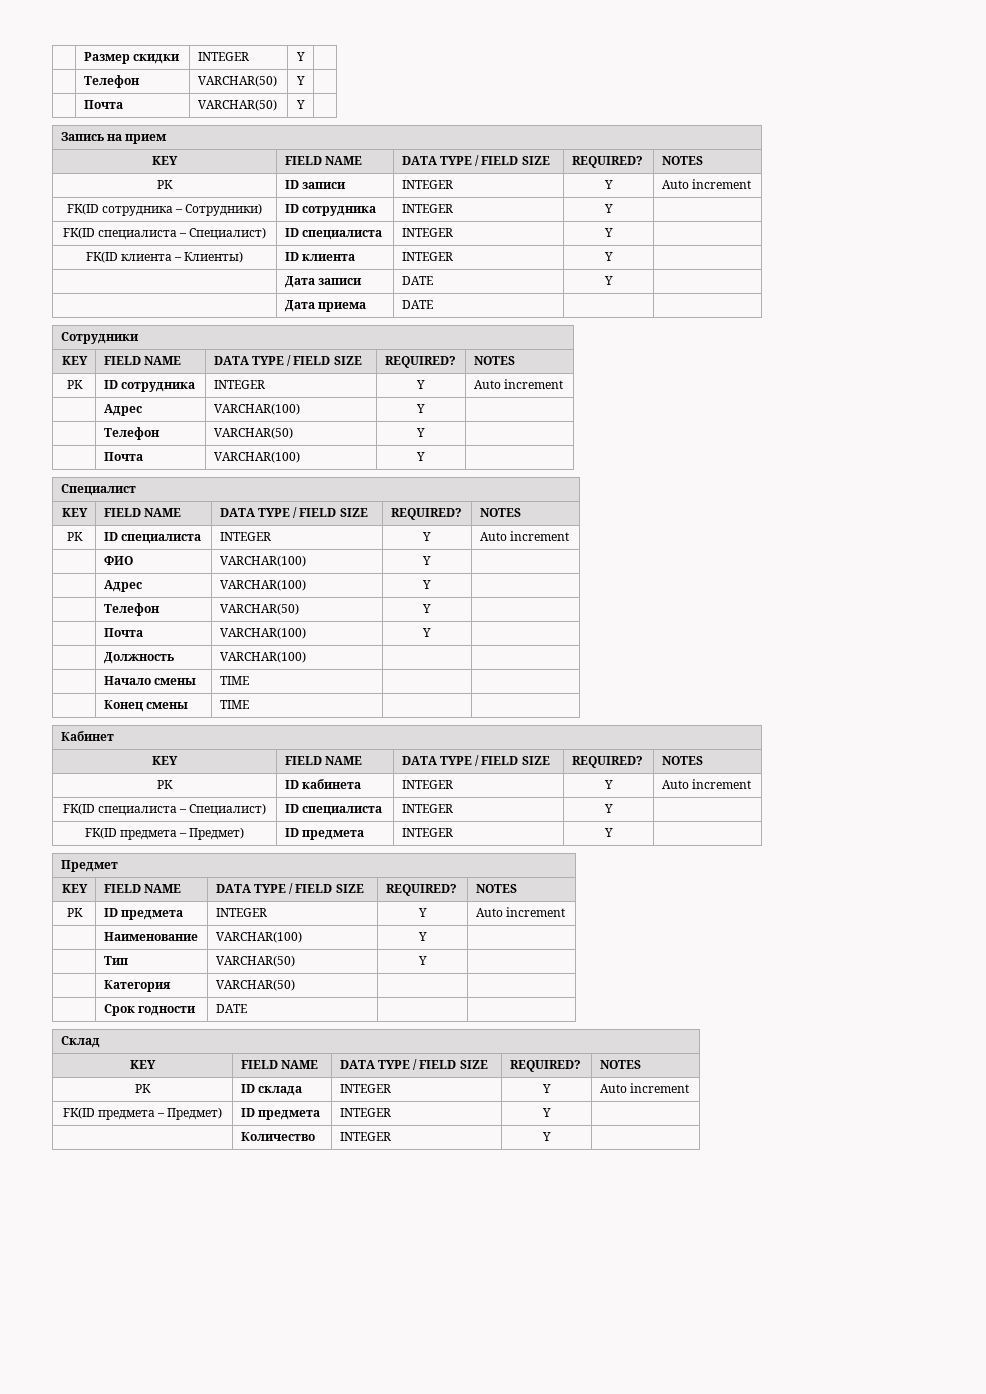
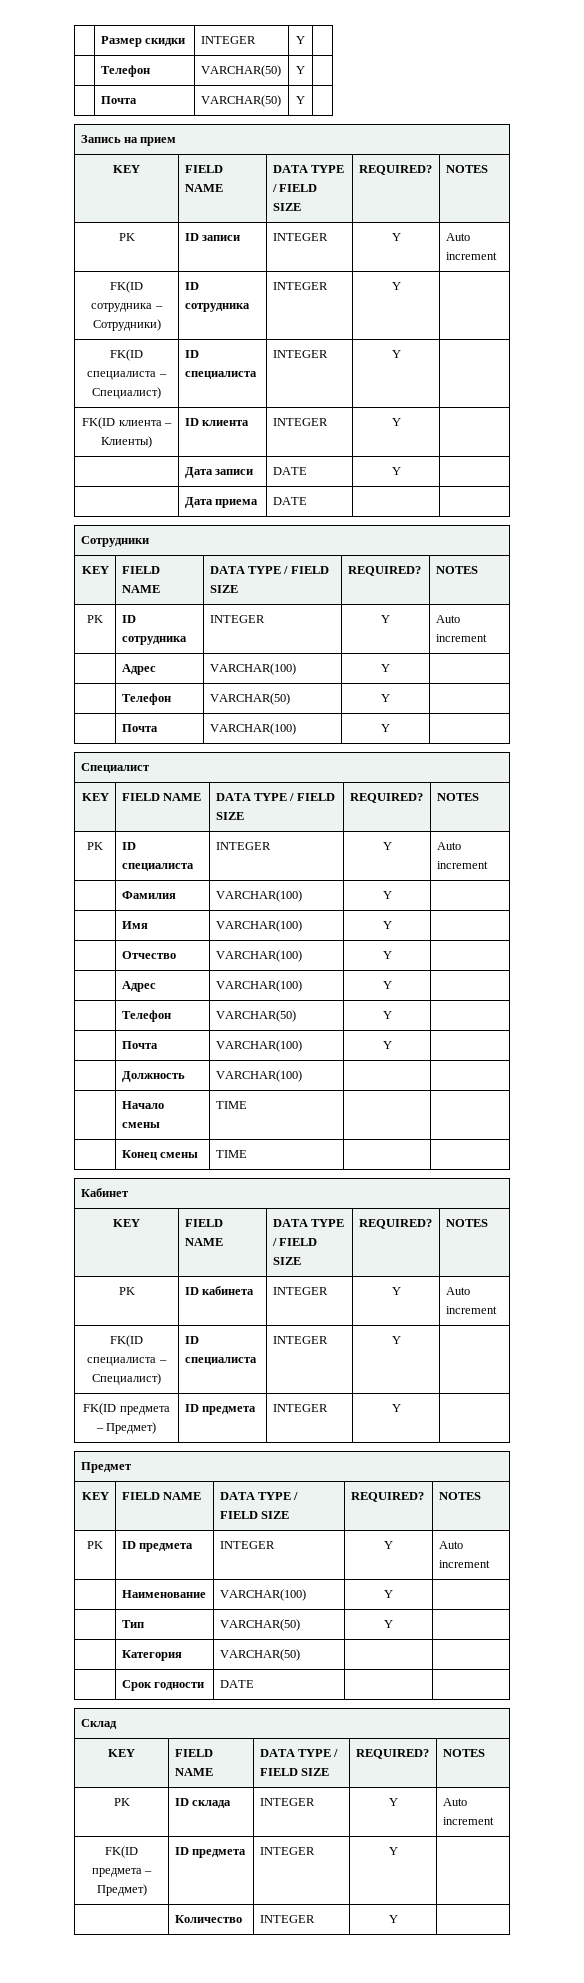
[103,556,133,565] ФИО -> [121,891,176,899] [215,890,302,902] [382,891,392,899] [121,921,148,929] [215,920,302,932] [382,921,392,929] [121,951,176,959] Фамилия | VARCHAR(100) | Y | // | Имя | VARCHAR(100) | Y | // | Отчество

